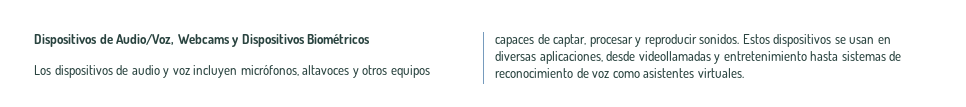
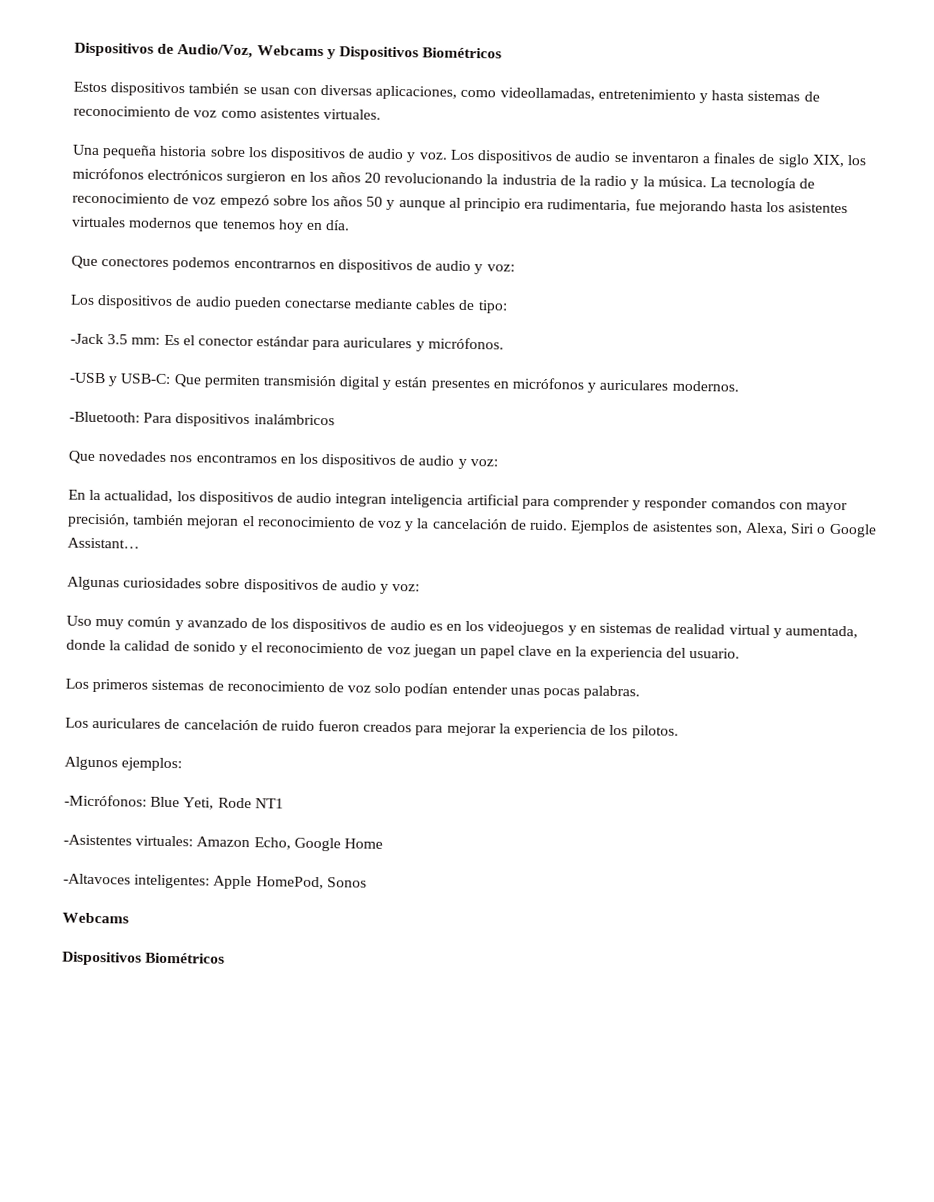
[34,65,430,78] [495,34,740,47] Los dispositivos de audio y voz incluyen micrófonos, altavoces y otros equipos capaces de captar, procesar y reproducir sonidos. -> (503, 53) none
(832, 40) none -> [188,83,240,94] también
[877,37,891,44] en -> [292,87,317,95] con
[606,51,807,64] desde videollamadas y entretenimiento -> [460,87,709,104] como videollamadas, entretenimiento y
(744, 73) none -> [72,144,867,168] [72,167,816,192] [72,192,849,215] [71,216,351,233] [71,255,515,275] [70,294,508,314] [70,333,504,352] [69,372,739,393] [69,411,335,428] [68,450,498,469] [68,489,848,514] [67,513,877,538] [67,537,140,549] [67,576,421,594] [66,615,858,639] [66,639,741,661] [65,678,641,700] [65,717,679,739] [64,756,183,772] [64,794,284,810] [63,834,383,852] [63,873,367,890] [62,912,129,924] [62,951,226,966] // Una pequeña historia sobre los dispositivos de audio y voz. Los dispositivos de audio se inventaron a finales de siglo XIX, los micrófonos electrónicos surgieron en los años 20 revolucionando la industria de la radio y la música. La tecnología de reconocimiento de voz empezó sobre los años 50 y aunque al principio era rudimentaria, fue mejorando hasta los asistentes virtuales modernos que tenemos hoy en día. // Que conectores podemos encontrarnos en dispositivos de audio y voz: // Los dispositivos de audio pueden conectarse mediante cables de tipo: // -Jack 3.5 mm: Es el conector estándar para auriculares y micrófonos. // -USB y USB-C: Que permiten transmisión digital y están presentes en micrófonos y auriculares modernos. // -Bluetooth: Para dispositivos inalámbricos // Que novedades nos encontramos en los dispositivos de audio y voz: // En la actualidad, los dispositivos de audio integran inteligencia artificial para comprender y responder comandos con mayor precisión, también mejoran el reconocimiento de voz y la cancelación de ruido. Ejemplos de asistentes son, Alexa, Siri o Google Assistant… // Algunas curiosidades sobre dispositivos de audio y voz: // Uso muy común y avanzado de los dispositivos de audio es en los videojuegos y en sistemas de realidad virtual y aumentada, donde la calidad de sonido y el reconocimiento de voz juegan un papel clave en la experiencia del usuario. // Los primeros sistemas de reconocimiento de voz solo podían entender unas pocas palabras. // Los auriculares de cancelación de ruido fueron creados para mejorar la experiencia de los pilotos. // Algunos ejemplos: // -Micrófonos: Blue Yeti, Rode NT1 // -Asistentes virtuales: Amazon Echo, Google Home // -Altavoces inteligentes: Apple HomePod, Sonos // Webcams // Dispositivos Biométricos

